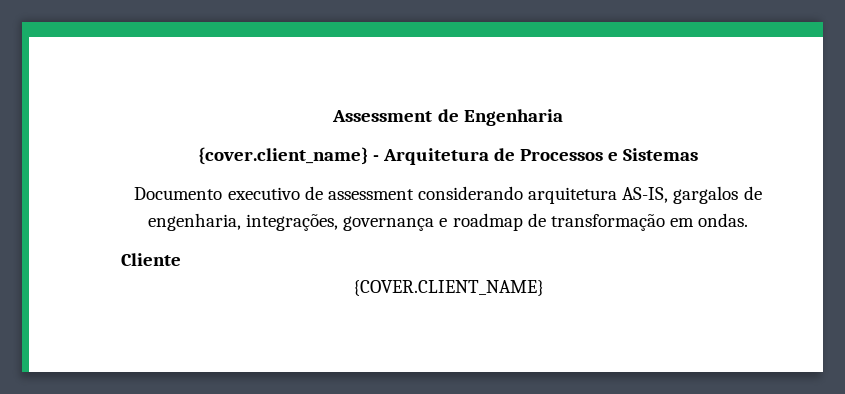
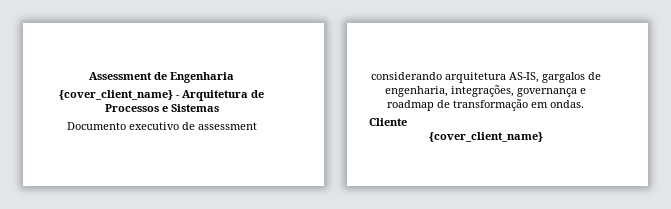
[197,147,368,165] {cover.client_name} -> [59,90,173,100] {cover_client_name}
[352,280,544,296] {COVER.CLIENT_NAME} -> [428,132,543,142] {cover_client_name}

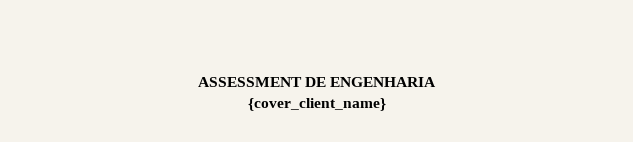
[89,72,234,83] [59,90,264,101] [104,104,219,112] [66,122,257,130] [370,72,601,83] [385,85,586,97] [387,99,584,111] [369,118,407,126] Assessment de Engenharia // {cover_client_name} - Arquitetura de Processos e Sistemas // Documento executivo de assessment considerando arquitetura AS-IS, gargalos de engenharia, integrações, governança e roadmap de transformação em ondas. // Cliente -> [197,77,437,87] ASSESSMENT DE ENGENHARIA

